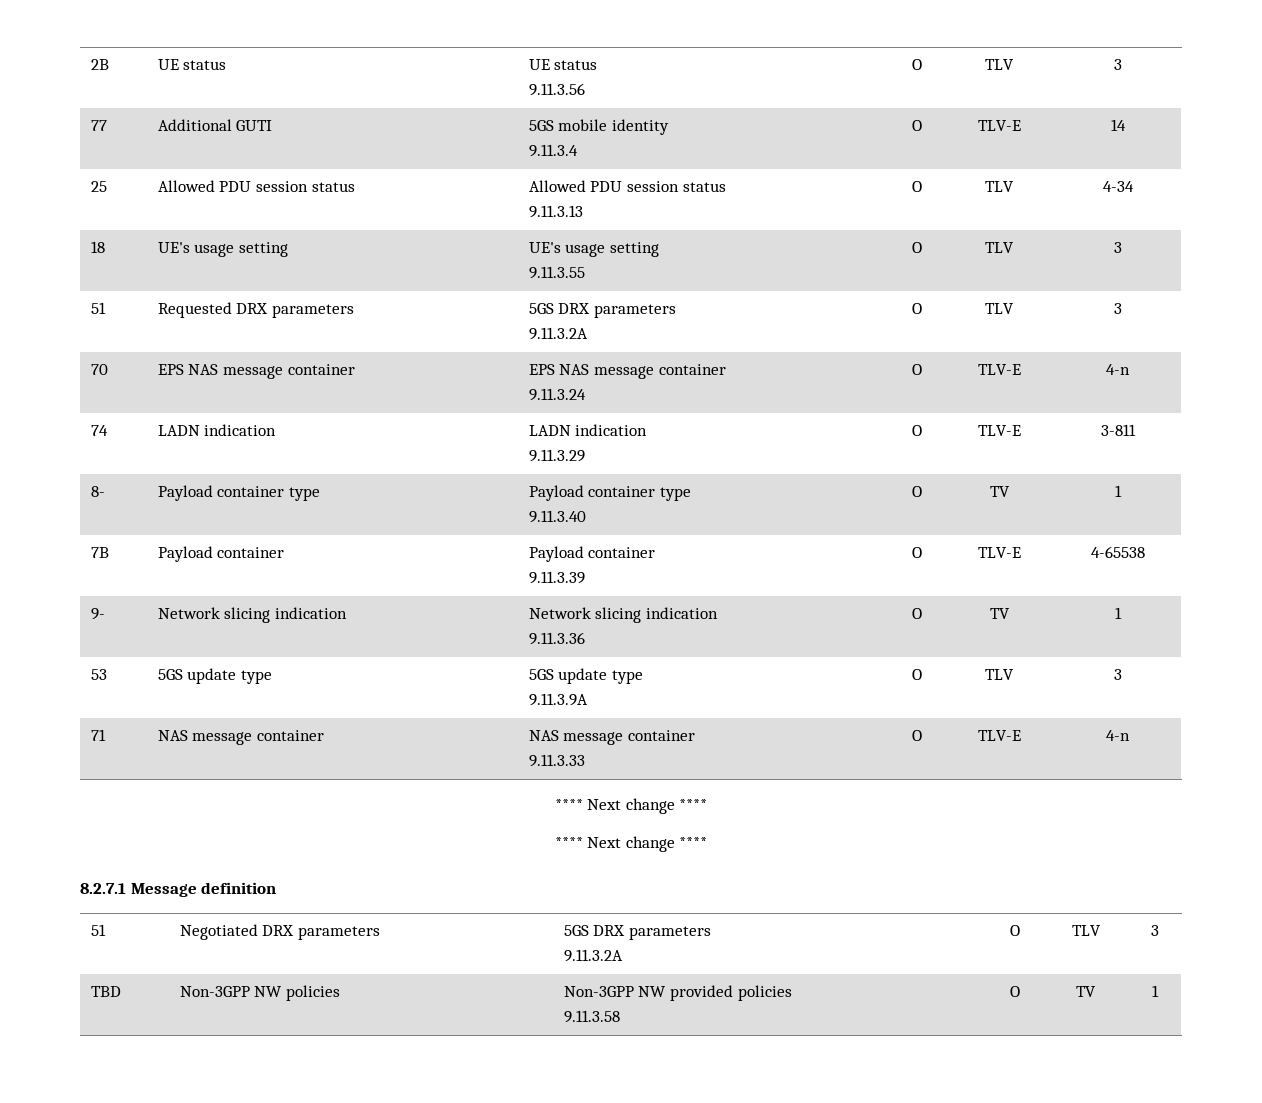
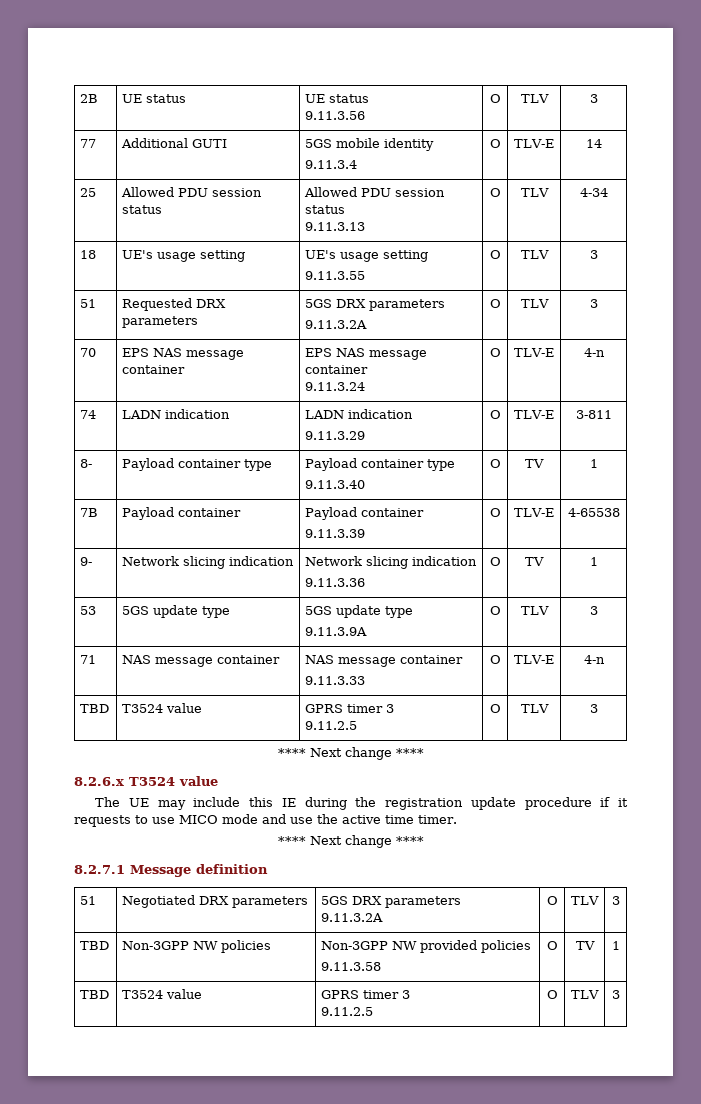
[554,798,708,814] // **** Next change **** -> [80,704,110,713] [122,703,203,713] [305,704,395,713] [305,721,358,730] [489,704,501,713] [520,704,549,713] [589,704,598,713] [277,747,424,760] [74,776,218,786] [95,797,628,810] [74,814,457,827] // TBD | T3524 value | GPRS timer 3 // 9.11.2.5 | O | TLV | 3 // **** Next change **** // 8.2.6.x T3524 value // The UE may include this IE during the registration update procedure if it requests to use MICO mode and use the active time timer.
(1159, 991) none -> [80,990,110,999] [122,989,203,999] [321,990,411,999] [321,1007,374,1016] [546,990,558,999] [571,990,600,999] [611,990,620,999] // TBD | T3524 value | GPRS timer 3 // 9.11.2.5 | O | TLV | 3

